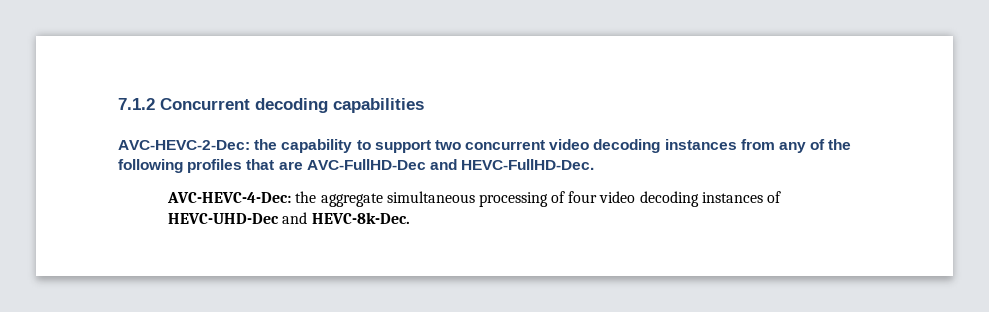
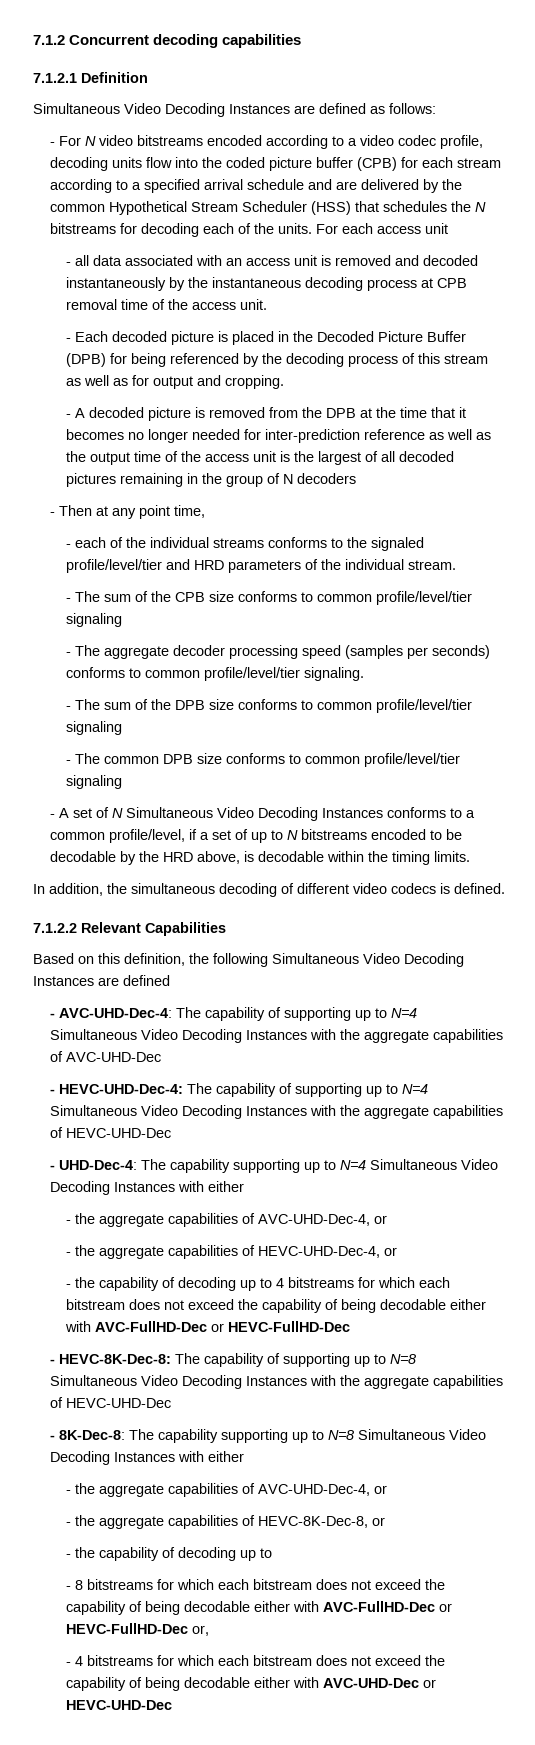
[118,139,852,153] [118,159,595,173] [167,191,781,207] [168,212,410,224] AVC-HEVC-2-Dec: the capability to support two concurrent video decoding instances from any of the following profiles that are AVC-FullHD-Dec and HEVC-FullHD-Dec. // AVC-HEVC-4-Dec: the aggregate simultaneous processing of four video decoding instances of HEVC-UHD-Dec and HEVC-8k-Dec. -> [33,72,148,83] [33,103,436,117] [49,135,483,149] [49,157,501,171] [49,179,462,193] [49,201,486,215] [49,223,448,237] [66,255,479,266] [66,277,468,291] [66,299,268,310] [66,331,467,345] [66,353,489,367] [66,375,285,389] [66,407,467,421] [66,429,492,443] [66,451,455,465] [66,473,357,487] [49,505,205,519] [66,537,425,551] [66,559,457,573] [66,591,473,605] [66,613,123,627] [66,645,491,659] [66,667,365,681] [66,699,473,713] [66,721,123,735] [66,753,461,767] [66,775,123,789] [49,807,475,821] [49,829,462,843] [49,851,470,865] [33,883,505,897] [33,922,226,936] [33,953,464,967] [33,975,170,986] [49,1007,417,1021] [49,1029,503,1043] [49,1051,161,1062] [49,1083,428,1097] [49,1105,503,1119] [49,1127,171,1138] [49,1159,498,1173] [49,1181,244,1195] [66,1213,388,1227] [66,1245,398,1259] [66,1277,451,1291] [66,1299,487,1313] [65,1321,351,1332] [49,1353,416,1367] [49,1375,503,1389] [49,1397,171,1408] [49,1429,486,1443] [49,1451,244,1465] [66,1483,388,1497] [66,1515,386,1529] [66,1547,273,1561] [66,1579,446,1590] [66,1601,453,1615] [66,1623,210,1636] [66,1655,446,1666] [66,1677,437,1691] [66,1700,173,1710] 7.1.2.1 Definition // Simultaneous Video Decoding Instances are defined as follows: // - For N video bitstreams encoded according to a video codec profile, decoding units flow into the coded picture buffer (CPB) for each stream according to a specified arrival schedule and are delivered by the common Hypothetical Stream Scheduler (HSS) that schedules the N bitstreams for decoding each of the units. For each access unit // - all data associated with an access unit is removed and decoded instantaneously by the instantaneous decoding process at CPB removal time of the access unit. // - Each decoded picture is placed in the Decoded Picture Buffer (DPB) for being referenced by the decoding process of this stream as well as for output and cropping. // - A decoded picture is removed from the DPB at the time that it becomes no longer needed for inter-prediction reference as well as the output time of the access unit is the largest of all decoded pictures remaining in the group of N decoders // - Then at any point time, // - each of the individual streams conforms to the signaled profile/level/tier and HRD parameters of the individual stream. // - The sum of the CPB size conforms to common profile/level/tier signaling // - The aggregate decoder processing speed (samples per seconds) conforms to common profile/level/tier signaling. // - The sum of the DPB size conforms to common profile/level/tier signaling // - The common DPB size conforms to common profile/level/tier signaling // - A set of N Simultaneous Video Decoding Instances conforms to a common profile/level, if a set of up to N bitstreams encoded to be decodable by the HRD above, is decodable within the timing limits. // In addition, the simultaneous decoding of different video codecs is defined. // 7.1.2.2 Relevant Capabilities // Based on this definition, the following Simultaneous Video Decoding Instances are defined // - AVC-UHD-Dec-4: The capability of supporting up to N=4 Simultaneous Video Decoding Instances with the aggregate capabilities of AVC-UHD-Dec // - HEVC-UHD-Dec-4: The capability of supporting up to N=4 Simultaneous Video Decoding Instances with the aggregate capabilities of HEVC-UHD-Dec // - UHD-Dec-4: The capability supporting up to N=4 Simultaneous Video Decoding Instances with either // - the aggregate capabilities of AVC-UHD-Dec-4, or // - the aggregate capabilities of HEVC-UHD-Dec-4, or // - the capability of decoding up to 4 bitstreams for which each bitstream does not exceed the capability of being decodable either with AVC-FullHD-Dec or HEVC-FullHD-Dec // - HEVC-8K-Dec-8: The capability of supporting up to N=8 Simultaneous Video Decoding Instances with the aggregate capabilities of HEVC-UHD-Dec // - 8K-Dec-8: The capability supporting up to N=8 Simultaneous Video Decoding Instances with either // - the aggregate capabilities of AVC-UHD-Dec-4, or // - the aggregate capabilities of HEVC-8K-Dec-8, or // - the capability of decoding up to // - 8 bitstreams for which each bitstream does not exceed the capability of being decodable either with AVC-FullHD-Dec or HEVC-FullHD-Dec or, // - 4 bitstreams for which each bitstream does not exceed the capability of being decodable either with AVC-UHD-Dec or HEVC-UHD-Dec

